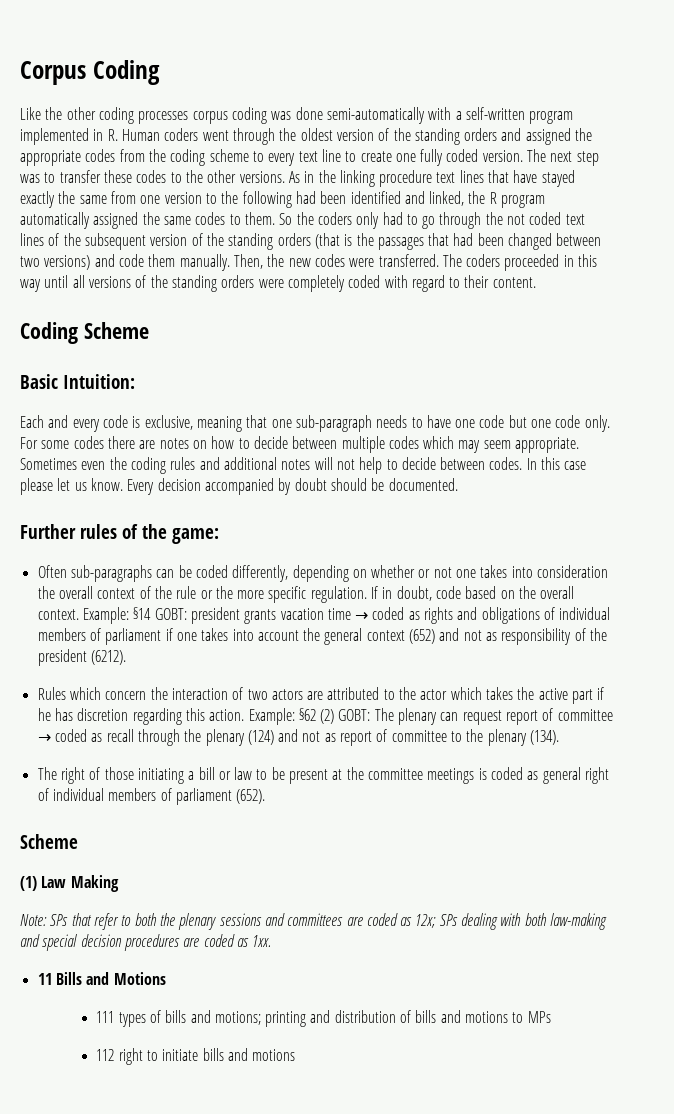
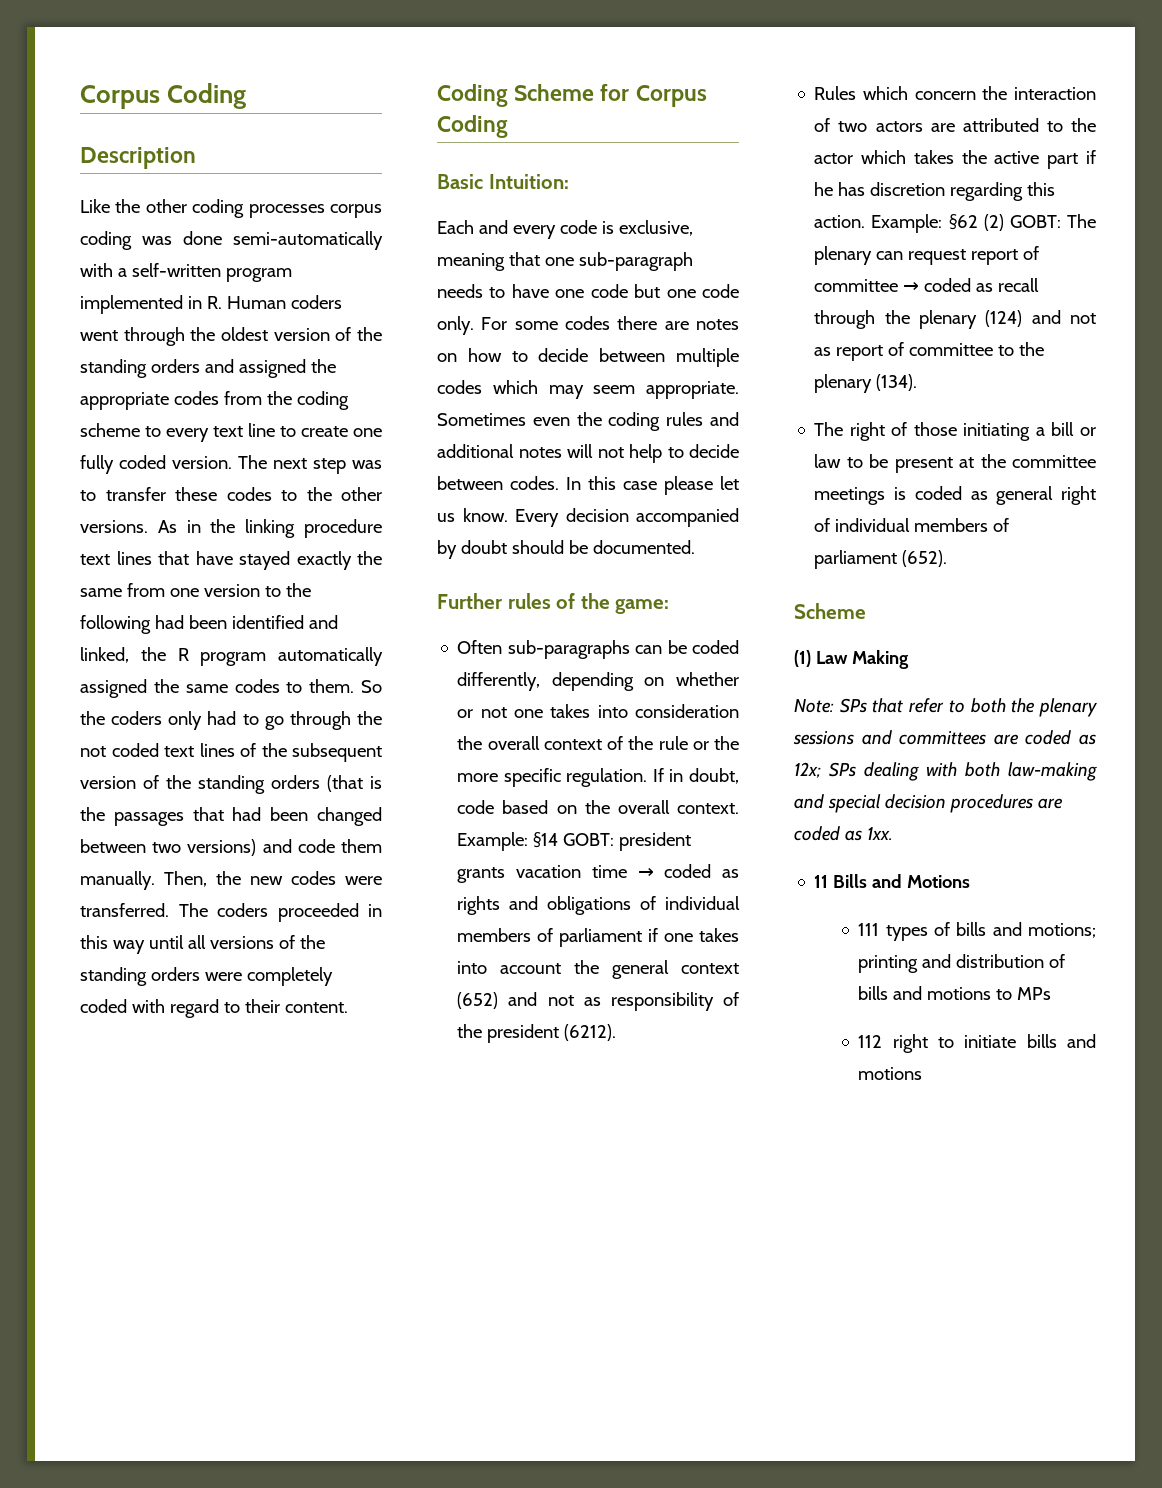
[20,60,160,85] Corpus Coding -> [80,83,247,109] [80,147,196,169] Corpus Coding // Description
(149, 330) none -> [600,84,707,107] [437,115,508,138] for Corpus Coding

